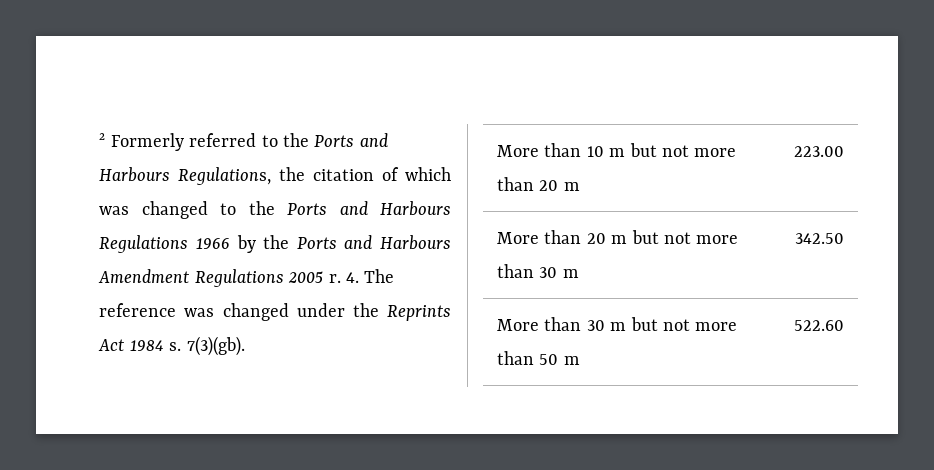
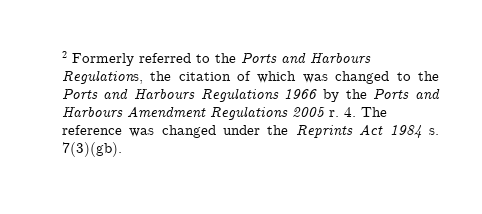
[496,143,737,157] [496,177,580,191] [794,146,845,157] [496,230,739,244] [496,264,579,278] [795,233,845,244] [496,317,738,331] [496,351,580,365] [794,320,845,331] // More than 10 m but not more than 20 m | 223.00 // More than 20 m but not more than 30 m | 342.50 // More than 30 m but not more than 50 m | 522.60 -> (122, 149) none

